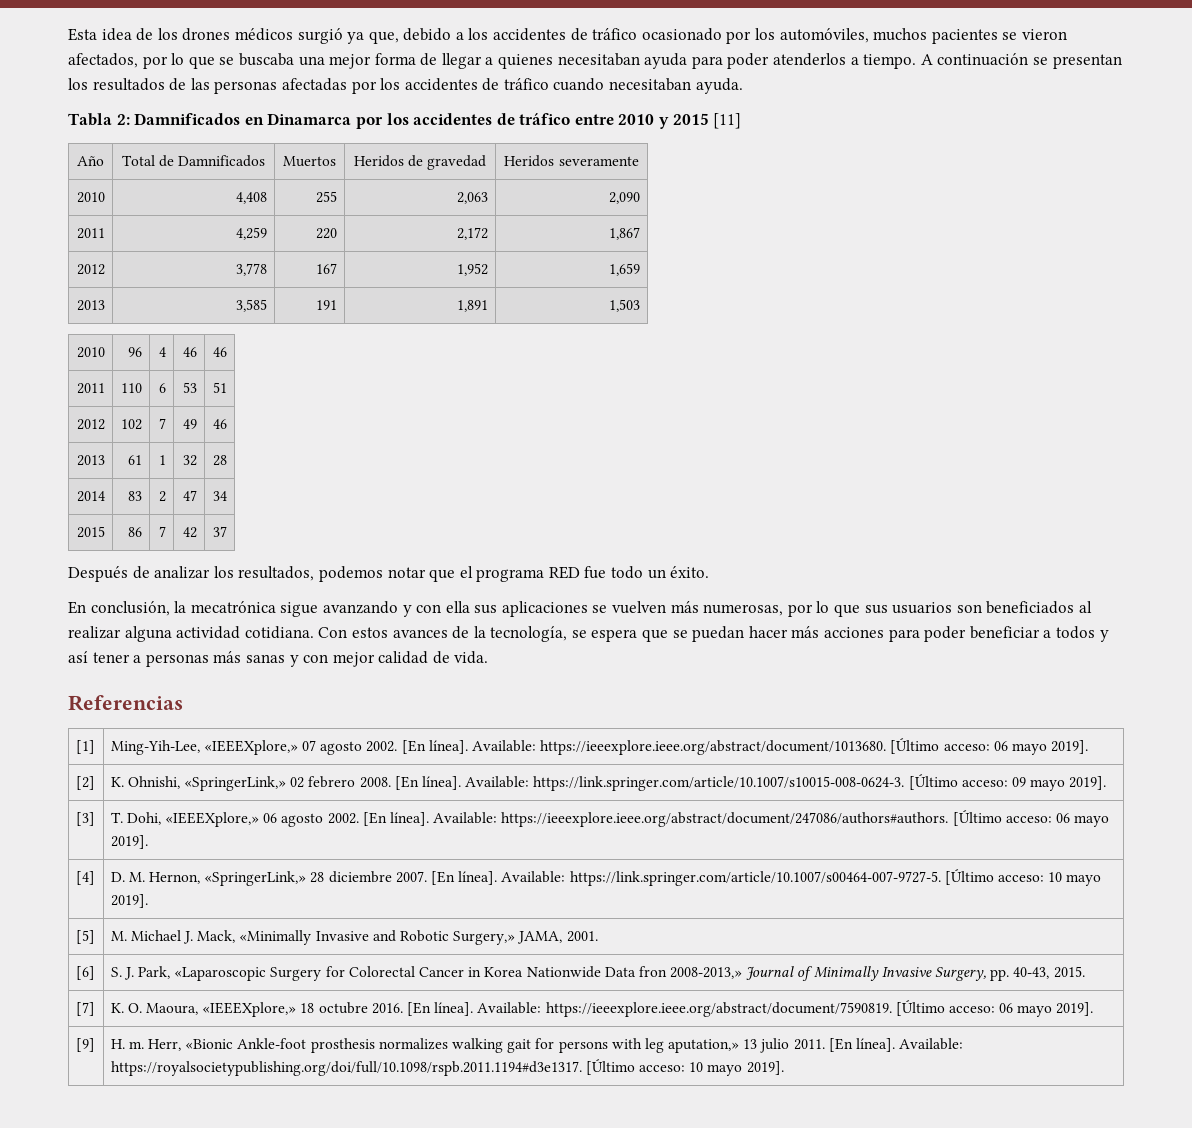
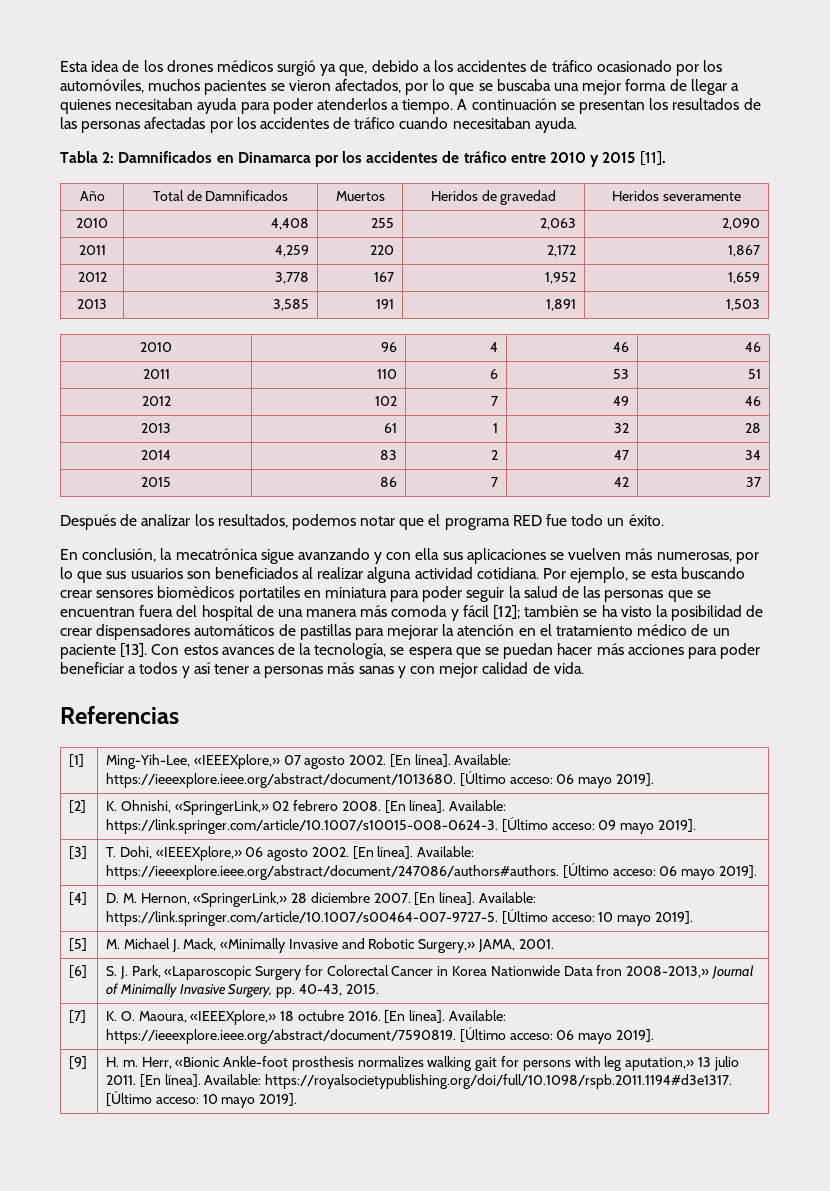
[713,113,742,129] [11] -> [639,151,666,166] [11].
(314, 632) none -> [543,567,745,583] [60,586,711,602] [60,605,764,621] [60,624,730,640] [60,643,148,659] Por ejemplo, se esta buscando crear sensores biomèdicos portatiles en miniatura para poder seguir la salud de las personas que se encuentran fuera del hospital de una manera más comoda y fácil [12]; tambièn se ha visto la posibilidad de crear dispensadores automáticos de pastillas para mejorar la atención en el tratamiento médico de un paciente [13].

